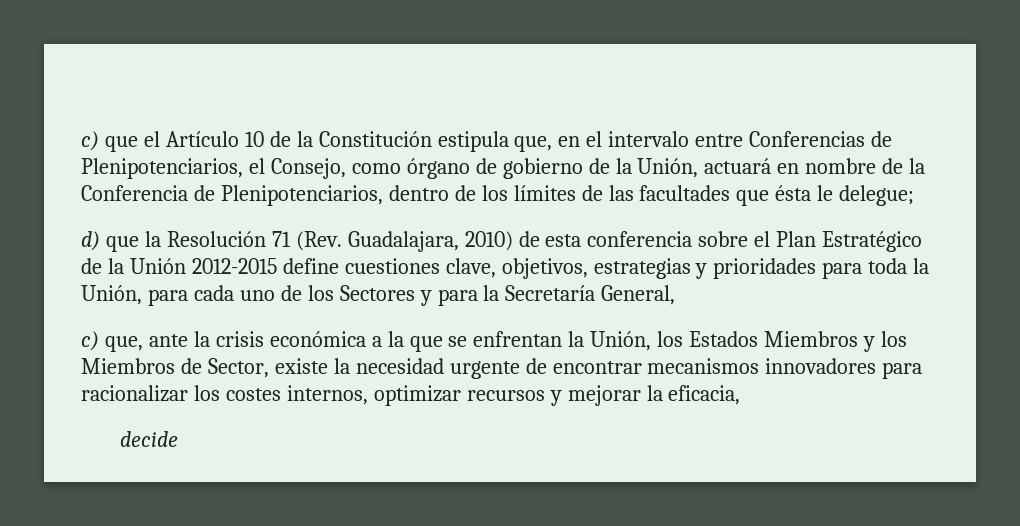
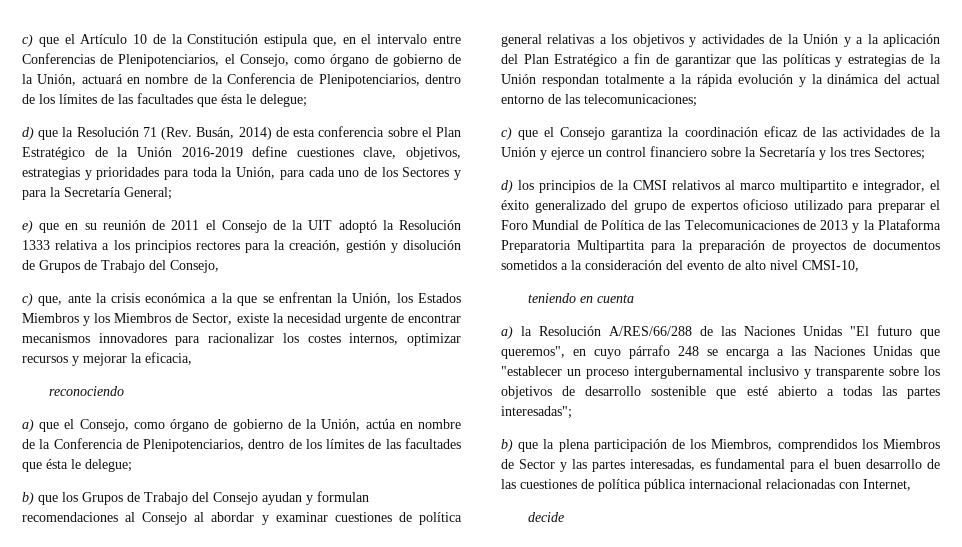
[347,231,513,252] Guadalajara, 2010) -> [196,127,272,140] Busán, 2014)
[191,258,277,274] 2012-2015 -> [181,147,243,157] 2016-2019
[601,285,676,305] General, -> [124,187,172,200] [22,220,462,233] [22,240,462,253] [22,260,219,273] General; // e) que en su reunión de 2011 el Consejo de la UIT adoptó la Resolución 1333 relativa a los principios rectores para la creación, gestión y disolución de Grupos de Trabajo del Consejo,
(741, 395) none -> [49,386,125,396] [22,419,461,432] [22,438,461,452] [22,459,132,472] [22,491,369,505] [22,512,462,525] [501,34,940,47] [501,53,942,67] [501,74,940,87] [501,94,697,107] [501,126,941,140] [501,146,925,160] [501,180,940,193] [501,199,940,213] [501,219,941,233] [501,240,940,253] [501,260,859,272] [528,293,635,303] [501,325,940,339] [501,345,940,359] [501,366,940,379] [501,386,941,399] [501,406,572,419] [501,439,940,452] [501,458,940,472] [501,479,911,492] // reconociendo // a) que el Consejo, como órgano de gobierno de la Unión, actúa en nombre de la Conferencia de Plenipotenciarios, dentro de los límites de las facultades que ésta le delegue; // b) que los Grupos de Trabajo del Consejo ayudan y formulan recomendaciones al Consejo al abordar y examinar cuestiones de política general relativas a los objetivos y actividades de la Unión y a la aplicación del Plan Estratégico a fin de garantizar que las políticas y estrategias de la Unión respondan totalmente a la rápida evolución y la dinámica del actual entorno de las telecomunicaciones; // c) que el Consejo garantiza la coordinación eficaz de las actividades de la Unión y ejerce un control financiero sobre la Secretaría y los tres Sectores; // d) los principios de la CMSI relativos al marco multipartito e integrador, el éxito generalizado del grupo de expertos oficioso utilizado para preparar el Foro Mundial de Política de las Telecomunicaciones de 2013 y la Plataforma Preparatoria Multipartita para la preparación de proyectos de documentos sometidos a la consideración del evento de alto nivel CMSI-10, // teniendo en cuenta // a) la Resolución A/RES/66/288 de las Naciones Unidas "El futuro que queremos", en cuyo párrafo 248 se encarga a las Naciones Unidas que "establecer un proceso intergubernamental inclusivo y transparente sobre los objetivos de desarrollo sostenible que esté abierto a todas las partes interesadas"; // b) que la plena participación de los Miembros, comprendidos los Miembros de Sector y las partes interesadas, es fundamental para el buen desarrollo de las cuestiones de política pública internacional relacionadas con Internet,

